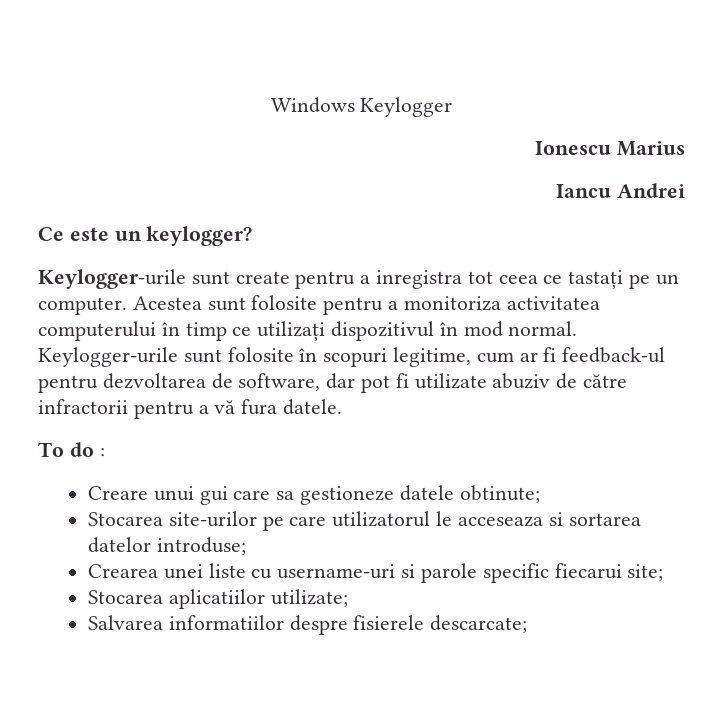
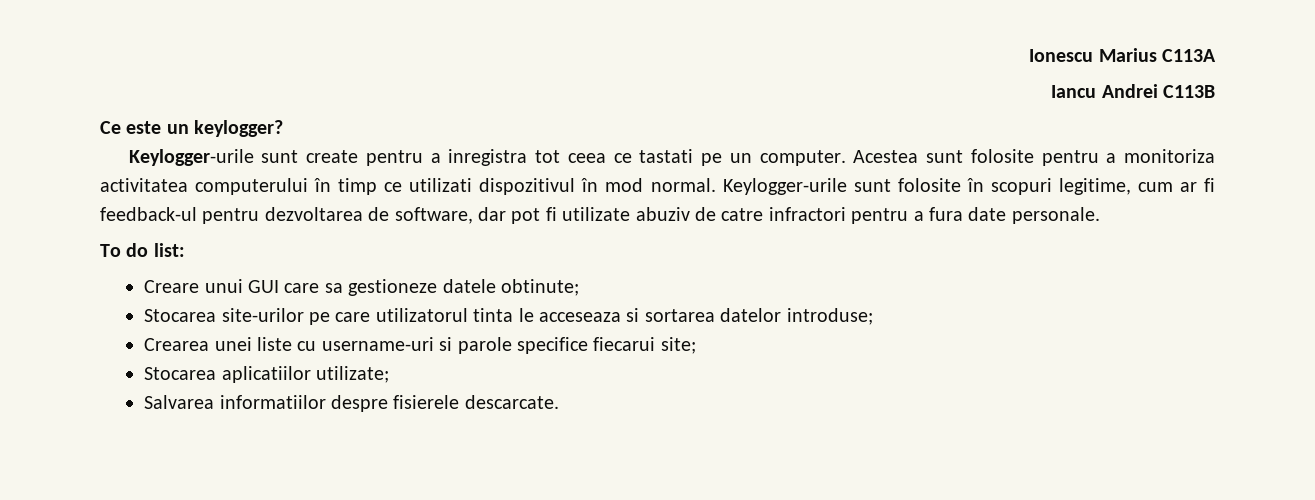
[270,97,453,117] Windows Keylogger // -> (1029, 55) none
(685, 148) none -> [1162,49,1216,62] C113A
(685, 190) none -> [1163,85,1215,98] C113B
[568,270,624,289] tastați -> [639,149,694,163] tastati
[257,321,326,341] utilizați -> [409,178,473,192] utilizati
[583,374,628,388] [38,399,343,419] către infractorii pentru a vă fura datele. -> [721,207,1100,224] catre infractori pentru a fura date personale.
[99,448,105,457] : -> [153,243,185,257] list:
[199,486,228,505] gui -> [248,280,280,293] GUI
(431, 519) none -> [473,308,514,322] tinta
[482,563,549,583] specific -> [517,337,589,354] specifice
[430,615,528,633] descarcate; -> [464,395,559,409] descarcate.

